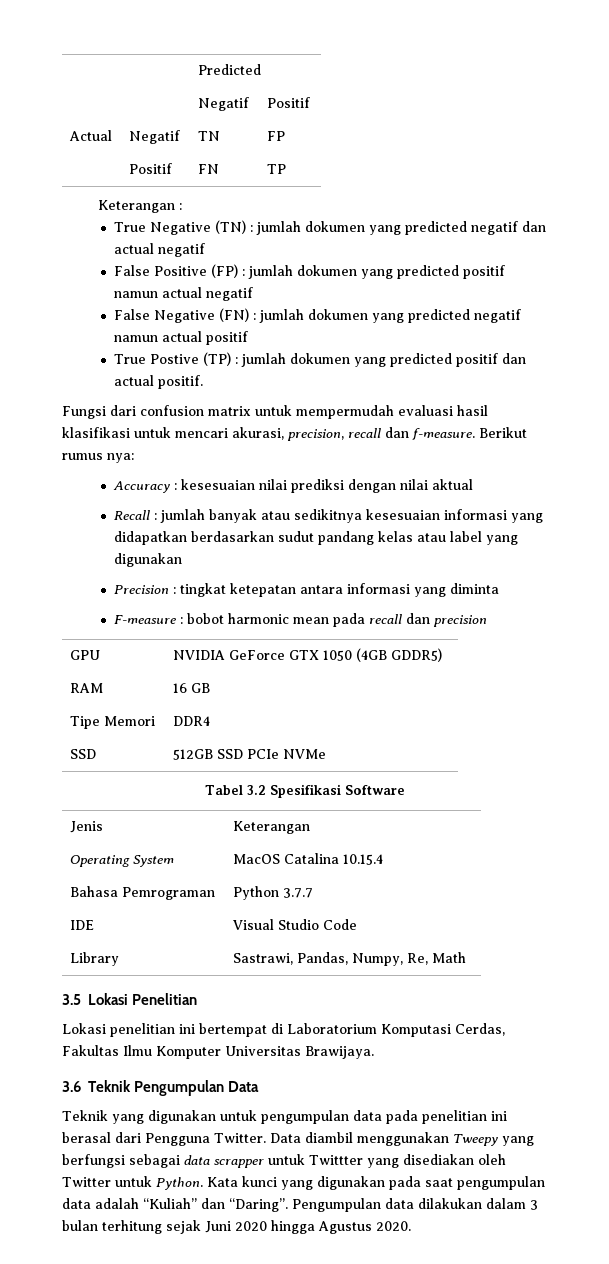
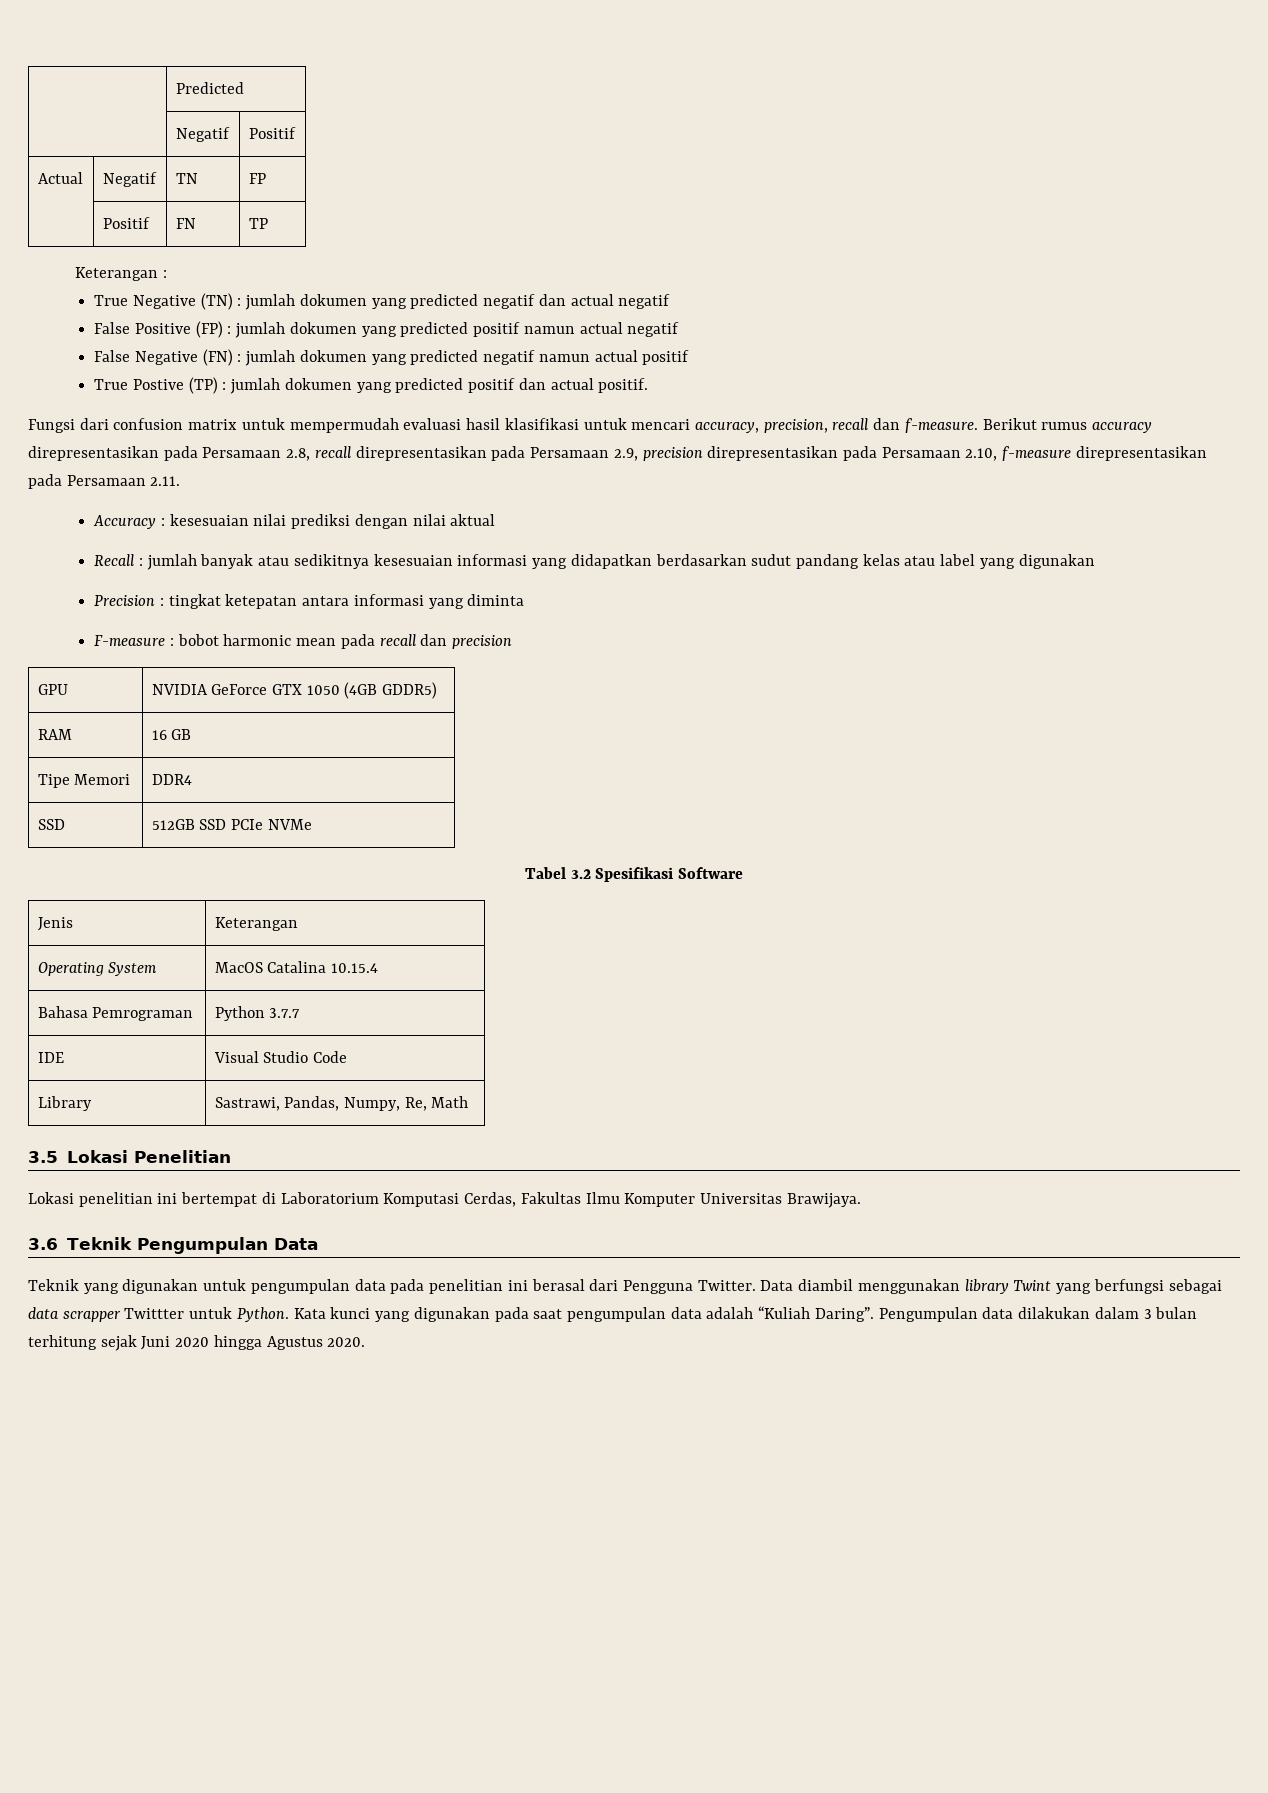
[232,427,284,440] akurasi, -> [694,421,759,433] accuracy,
[107,453,134,463] nya: -> [1092,421,1153,433] [28,446,1207,461] [28,474,181,489] accuracy direpresentasikan pada Persamaan 2.8, recall direpresentasikan pada Persamaan 2.9, precision direpresentasikan pada Persamaan 2.10, f-measure direpresentasikan pada Persamaan 2.11.
[453,1134,498,1146] Tweepy -> [964,1279,1052,1294] library Twint
[268,1154,506,1168] [62,1177,111,1187] untuk Twittter yang disediakan oleh Twitter -> [124,1308,185,1319] Twittter
[143,1198,288,1212] “Kuliah” dan “Daring”. -> [758,1306,874,1322] “Kuliah Daring”.

